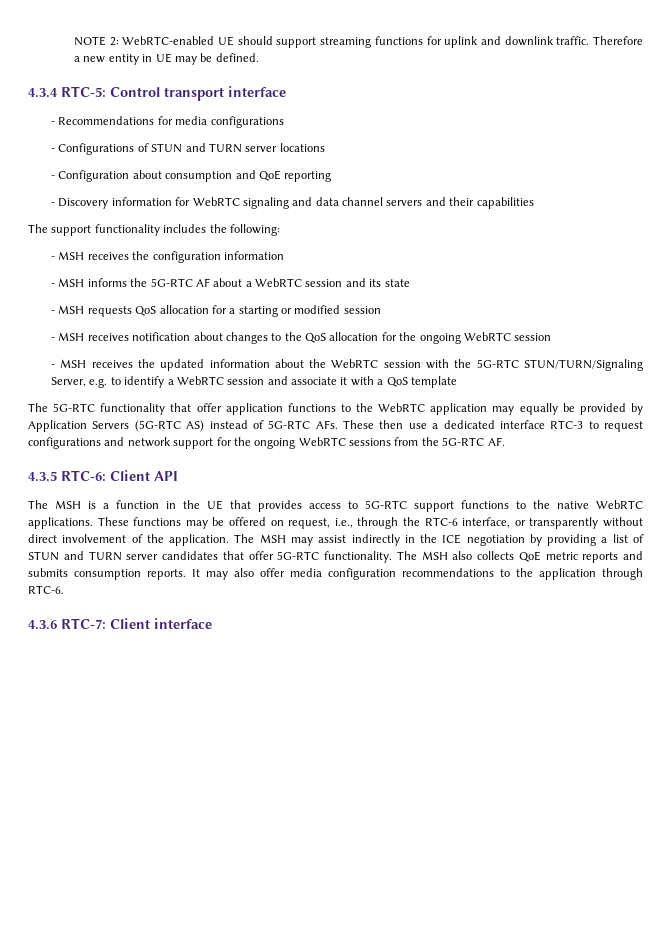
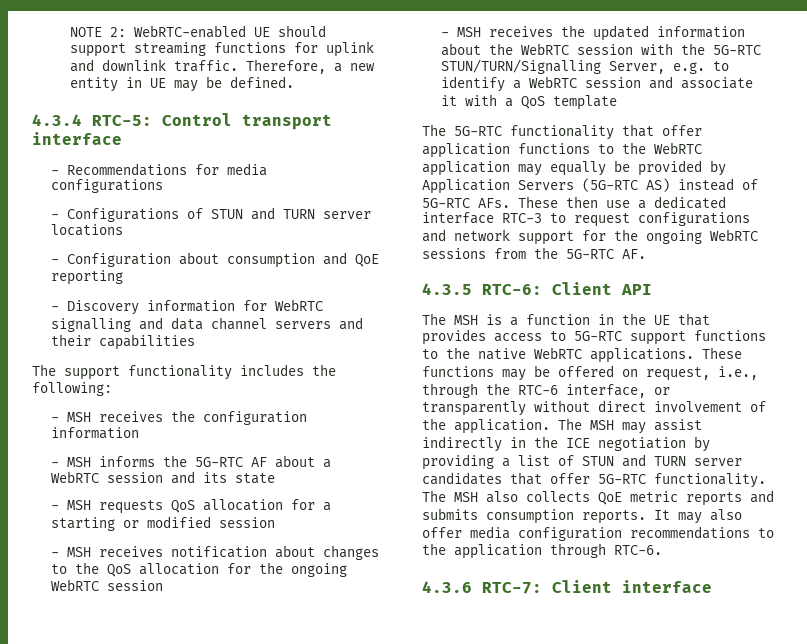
[593,36,644,45] Therefore -> [245,59,326,74] Therefore,
[242,197,289,209] signaling -> [50,318,131,332] signalling
[524,359,644,371] STUN/TURN/Signaling -> [440,59,601,74] STUN/TURN/Signalling

